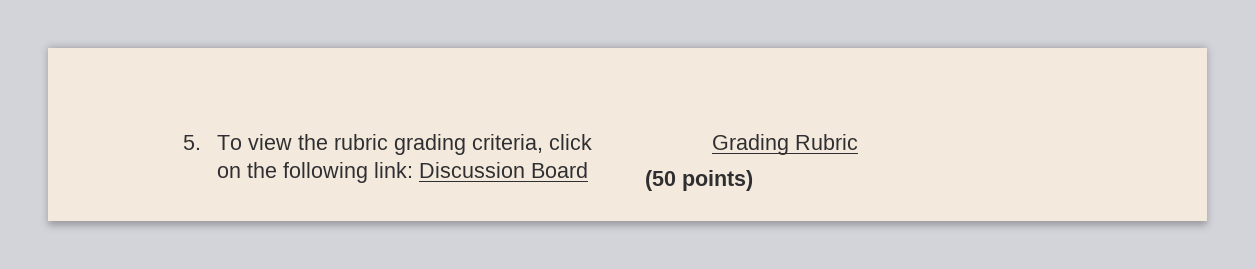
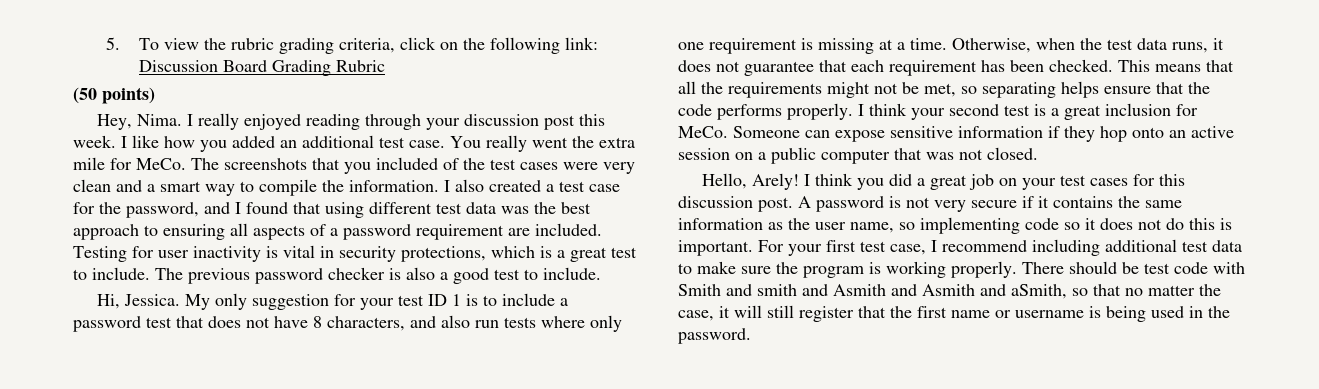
(753, 180) none -> [97,113,606,130] [73,135,635,152] [73,157,635,174] [73,179,620,196] [73,202,591,218] [73,223,602,240] [73,245,637,262] [73,267,601,284] [97,293,569,310] [73,315,622,332] [678,38,1224,54] [678,59,1234,76] [678,81,1210,98] [678,103,1198,120] [678,126,1234,142] [678,147,1038,164] [702,173,1186,190] [678,196,1182,212] [678,217,1232,234] [678,239,1242,256] [678,261,1245,278] [678,284,1221,299] [678,305,1230,322] [678,328,751,344] // Hey, Nima. I really enjoyed reading through your discussion post this week. I like how you added an additional test case. You really went the extra mile for MeCo. The screenshots that you included of the test cases were very clean and a smart way to compile the information. I also created a test case for the password, and I found that using different test data was the best approach to ensuring all aspects of a password requirement are included. Testing for user inactivity is vital in security protections, which is a great test to include. The previous password checker is also a good test to include. // Hi, Jessica. My only suggestion for your test ID 1 is to include a password test that does not have 8 characters, and also run tests where only one requirement is missing at a time. Otherwise, when the test data runs, it does not guarantee that each requirement has been checked. This means that all the requirements might not be met, so separating helps ensure that the code performs properly. I think your second test is a great inclusion for MeCo. Someone can expose sensitive information if they hop onto an active session on a public computer that was not closed. // Hello, Arely! I think you did a great job on your test cases for this discussion post. A password is not very secure if it contains the same information as the user name, so implementing code so it does not do this is important. For your first test case, I recommend including additional test data to make sure the program is working properly. There should be test code with Smith and smith and Asmith and Asmith and aSmith, so that no matter the case, it will still register that the first name or username is being used in the password.

